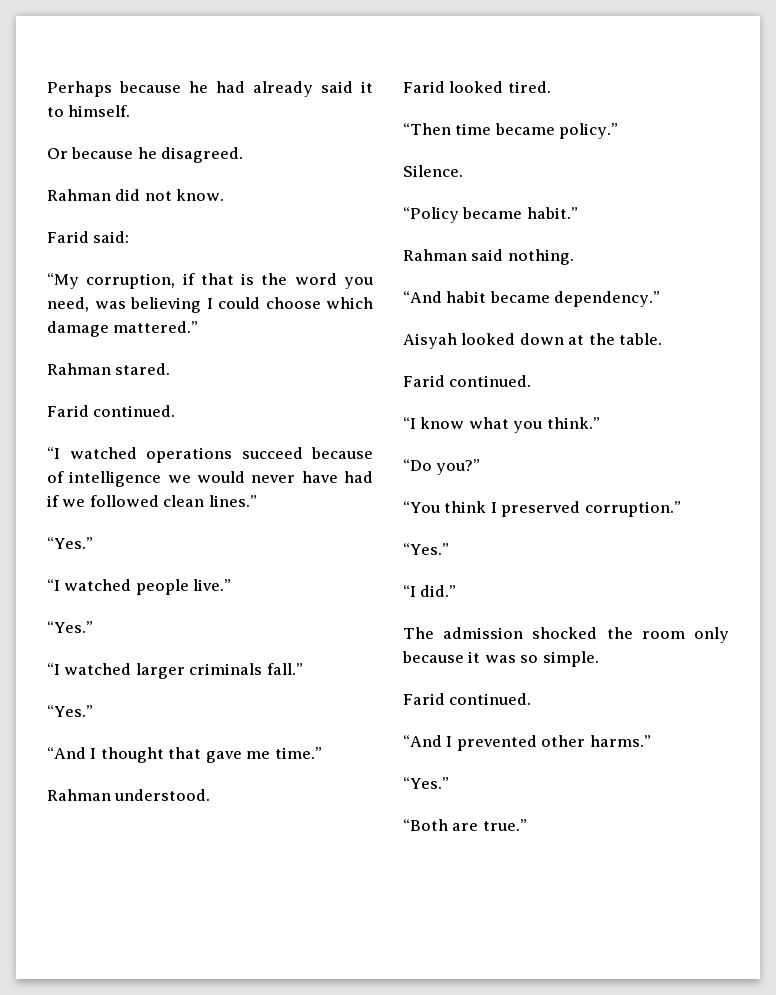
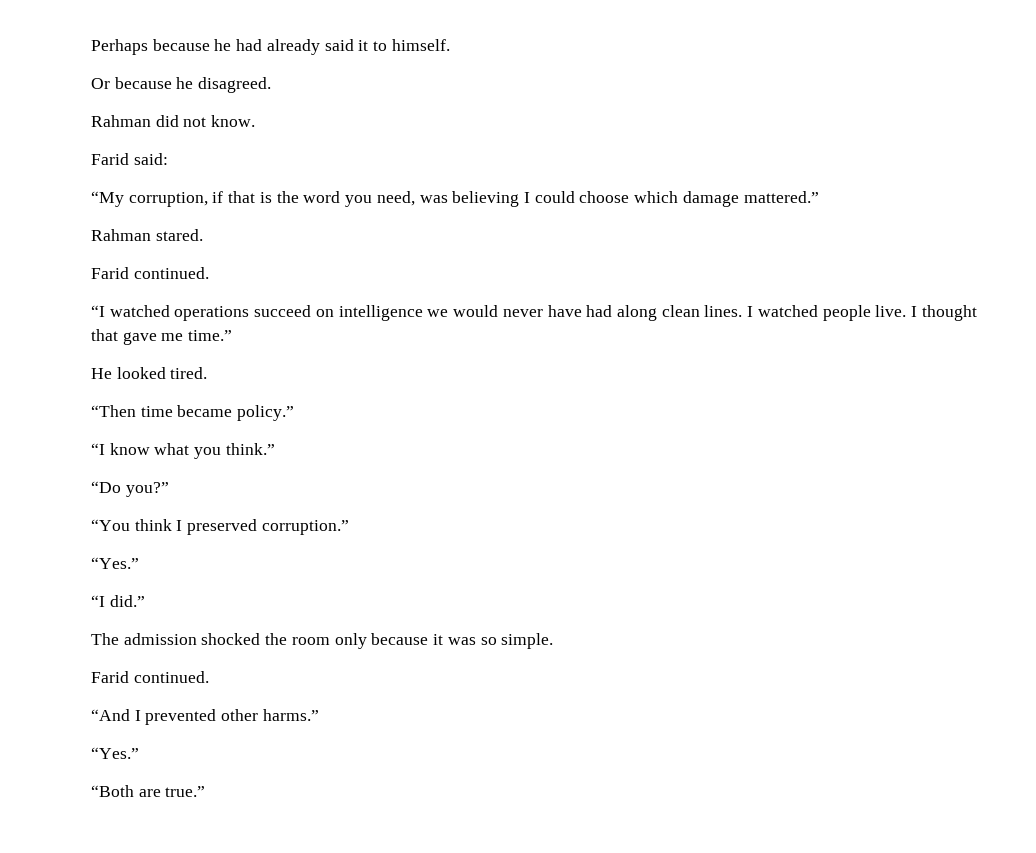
[311,447,373,459] [47,471,64,483] because of -> [315,309,334,317] on
[47,495,257,507] [47,537,93,549] [47,579,232,595] [47,621,93,633] [47,663,303,679] [47,705,93,717] [47,747,86,759] if we followed clean lines.” // “Yes.” // “I watched people live.” // “Yes.” // “I watched larger criminals fall.” // “Yes.” // “And -> [616,305,907,321] along clean lines. I watched people live.
[47,789,211,801] [403,81,445,93] Rahman understood. // Farid -> [91,368,112,379] He
[403,165,463,177] [403,207,578,223] [403,249,574,265] [403,291,661,307] [403,333,663,349] [403,375,532,387] // Silence. // “Policy became habit.” // Rahman said nothing. // “And habit became dependency.” // Aisyah looked down at the table. // Farid continued. -> (295, 413) none

